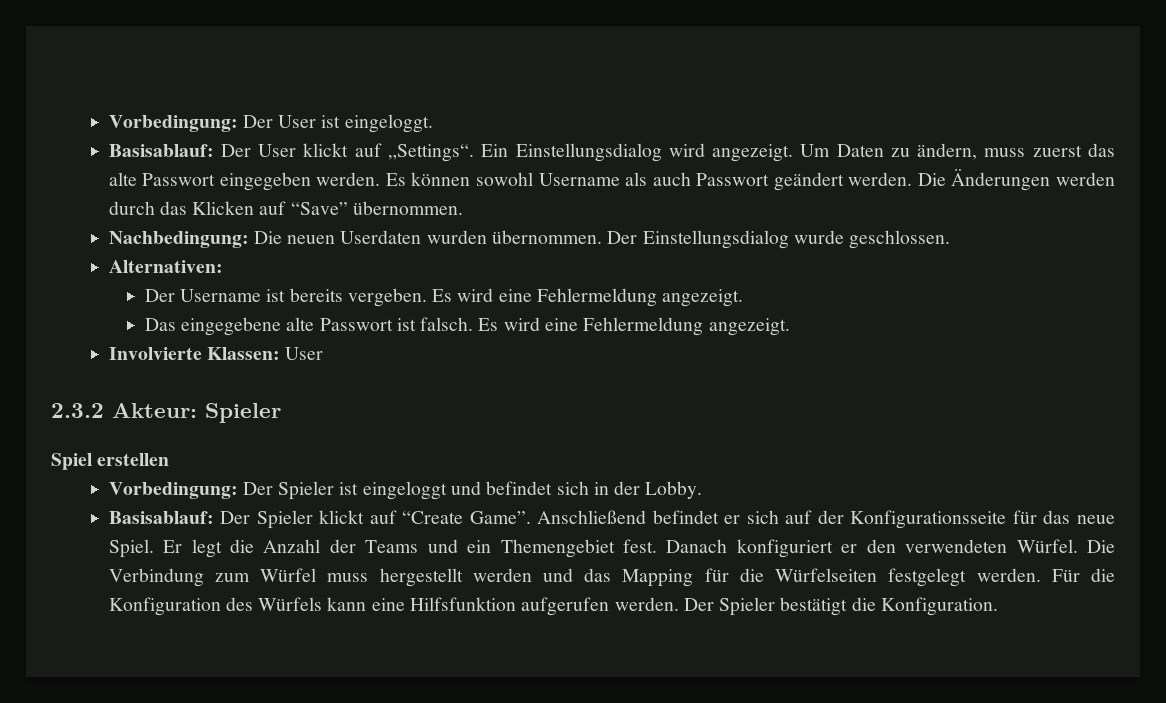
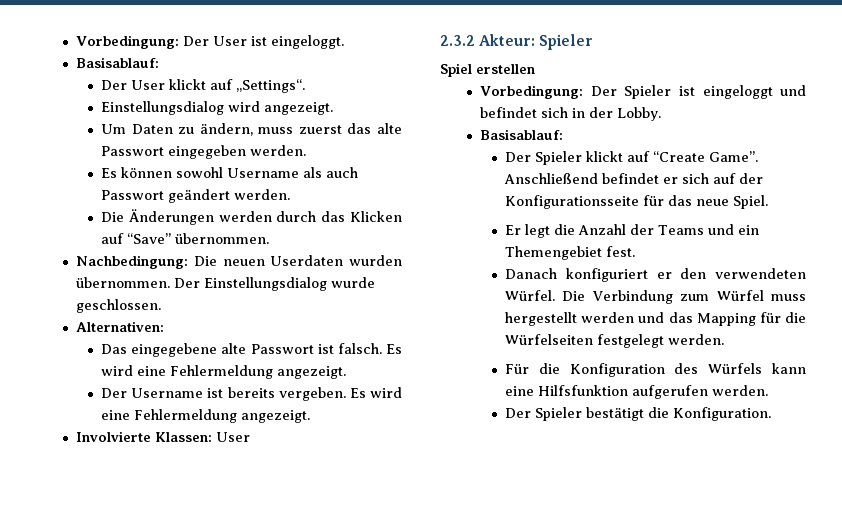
(214, 150) none -> (160, 62) //
[481,144,509,157] Ein -> (306, 86) //
(794, 153) none -> (334, 108) //
(381, 179) none -> (307, 150) //
(913, 179) none -> (291, 194) //
[144,288,744,307] [144,317,474,336] Der Username ist bereits vergeben. Es wird eine Fehlermeldung angezeigt. // Das eingegebene alte Passwort ist falsch. -> [101,343,402,357] [101,365,347,379] [101,387,346,401] Das eingegebene alte Passwort ist falsch. Es wird eine Fehlermeldung angezeigt. // Der Username ist bereits vergeben.
(214, 517) none -> (564, 134) //
(154, 548) none -> (769, 202) //
(657, 546) none -> (636, 251) //
(1041, 575) none -> (725, 339) //
(679, 604) none -> (769, 390) //

